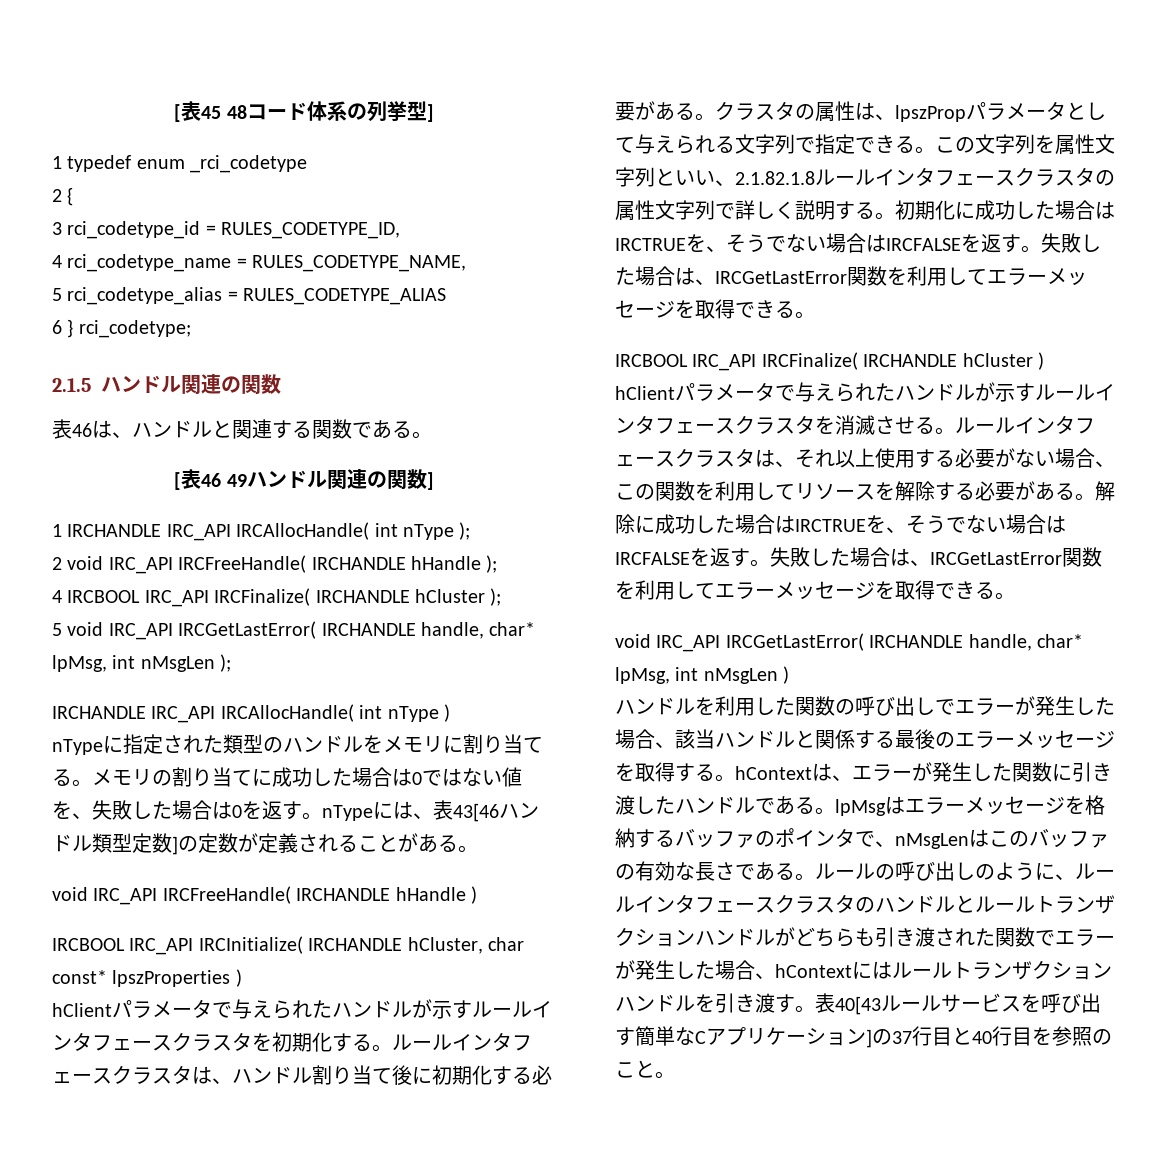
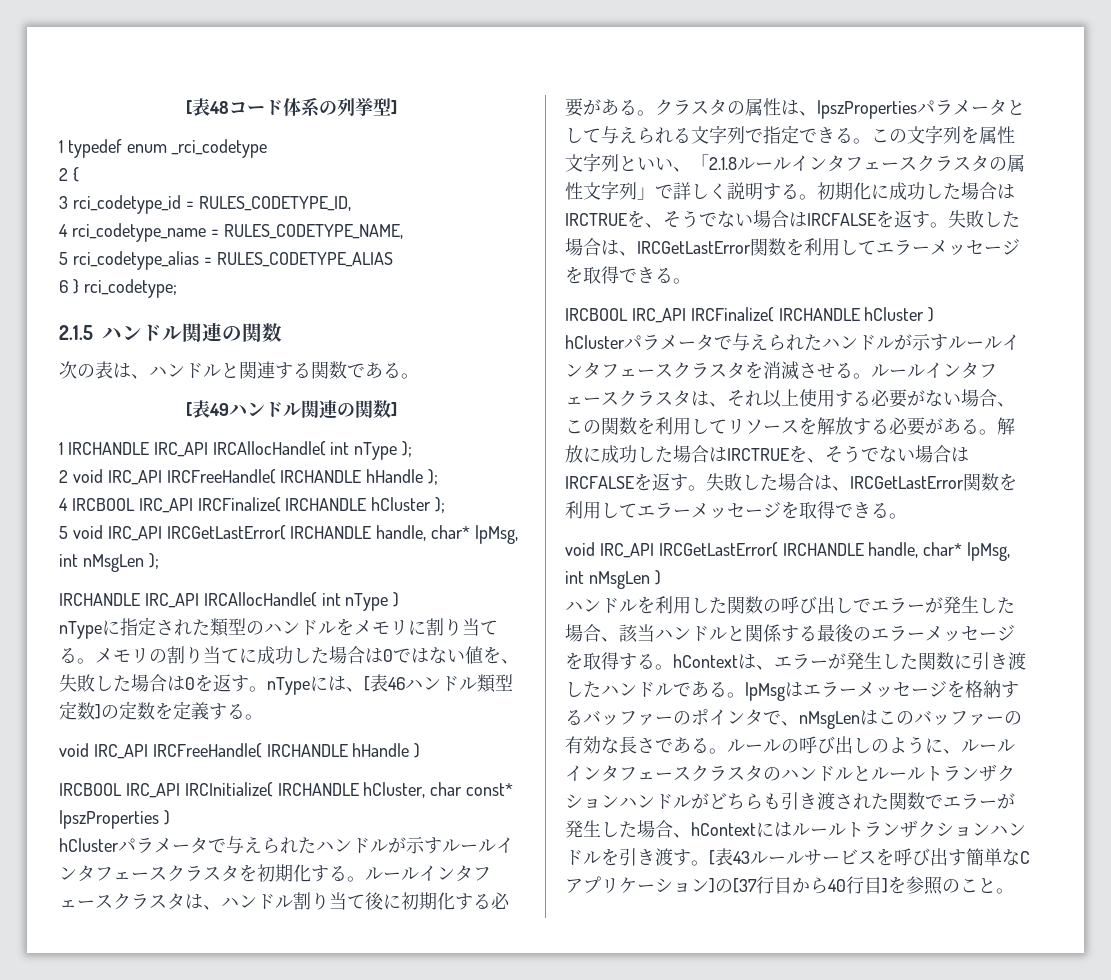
[174,101,222,122] [表45 -> [186,98,210,116] [表
[52,419,92,439] 表46 -> [59,361,113,379] 次の表
[201,473,222,487] 46 -> (210, 409) none
[433,800,499,822] 表43[46 -> [363,674,405,692] [表46
[238,833,438,853] が定義されることがあ -> [155,701,227,720] を定義す
[52,1003,112,1017] hClient -> [59,838,119,852] hCluster
[895,105,966,122] lpszProp -> [817,100,917,119] lpszProperties
[735,171,815,185] 2.1.82.1.8 -> [691,154,737,170] 「2.1.8
(715, 210) none -> [637,187,655,200] 」
[615,386,675,400] hClient -> [565,335,625,349] hCluster
[915,481,935,501] 除 -> [835,417,853,435] 放
[615,514,635,534] 除 -> [565,445,583,463] 放
(755, 841) none -> [655,716,673,724] ー
(1109, 841) none -> [986,716,1004,724] ー
[815,993,881,1015] 表40[43 -> [709,848,750,866] [表43
[892,1026,972,1046] 37行目と -> [733,876,828,894] [37行目から
(1032, 1036) none -> [882,878,888,893] ]

